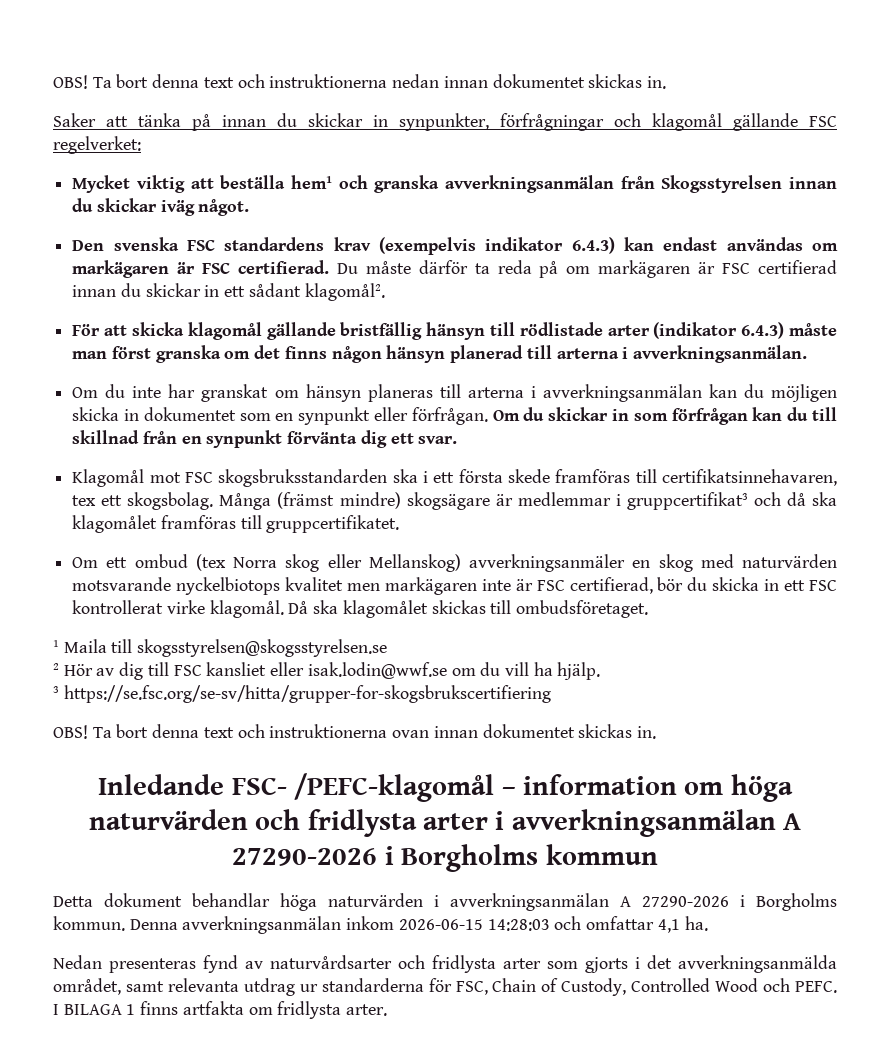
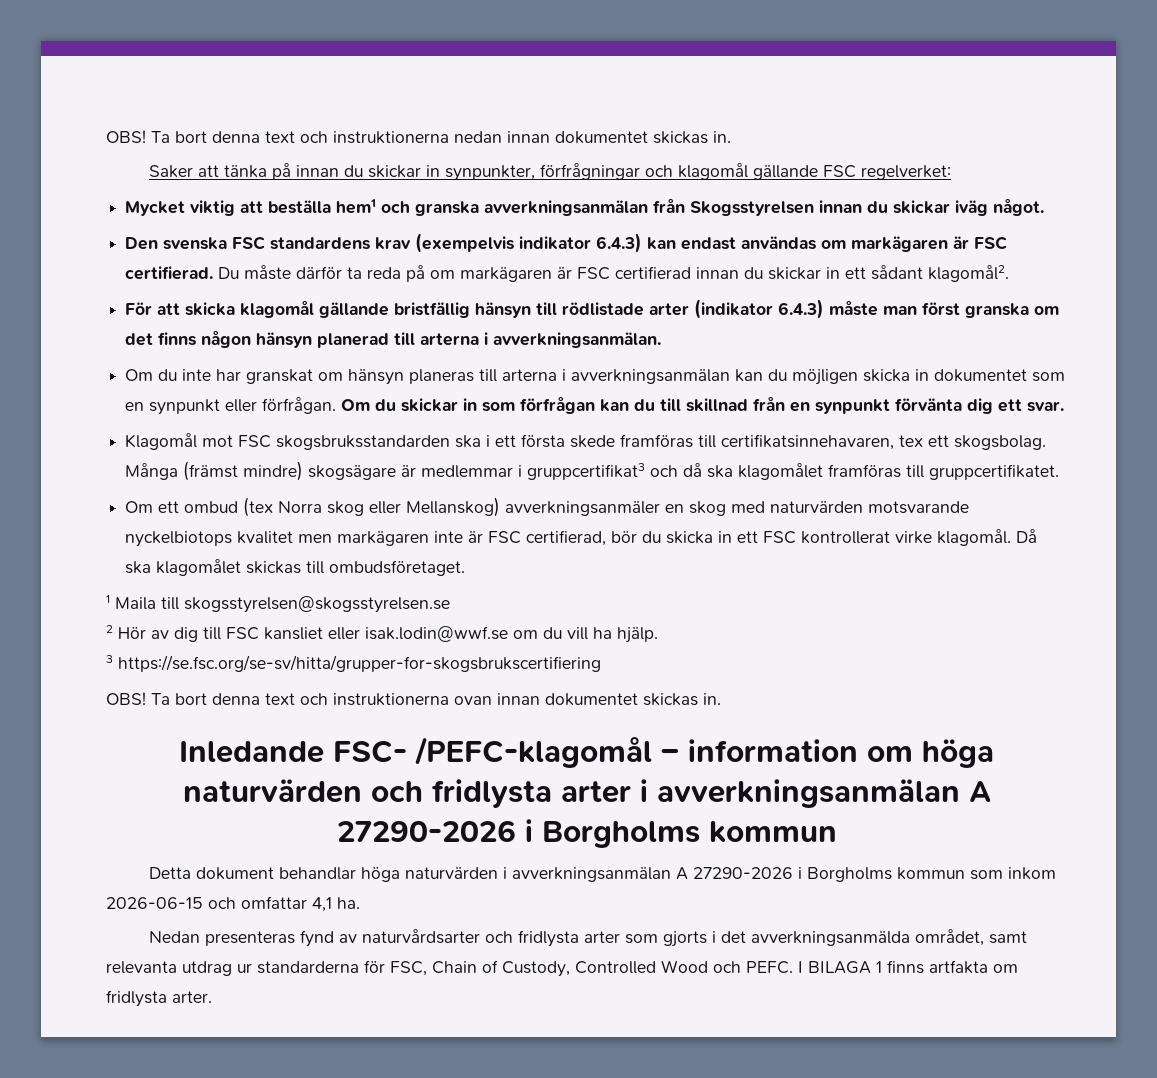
[53,916,342,934] kommun. Denna avverkningsanmälan -> [896,867,1003,880] kommun som
[487,919,550,931] 14:28:03 -> (203, 903) none

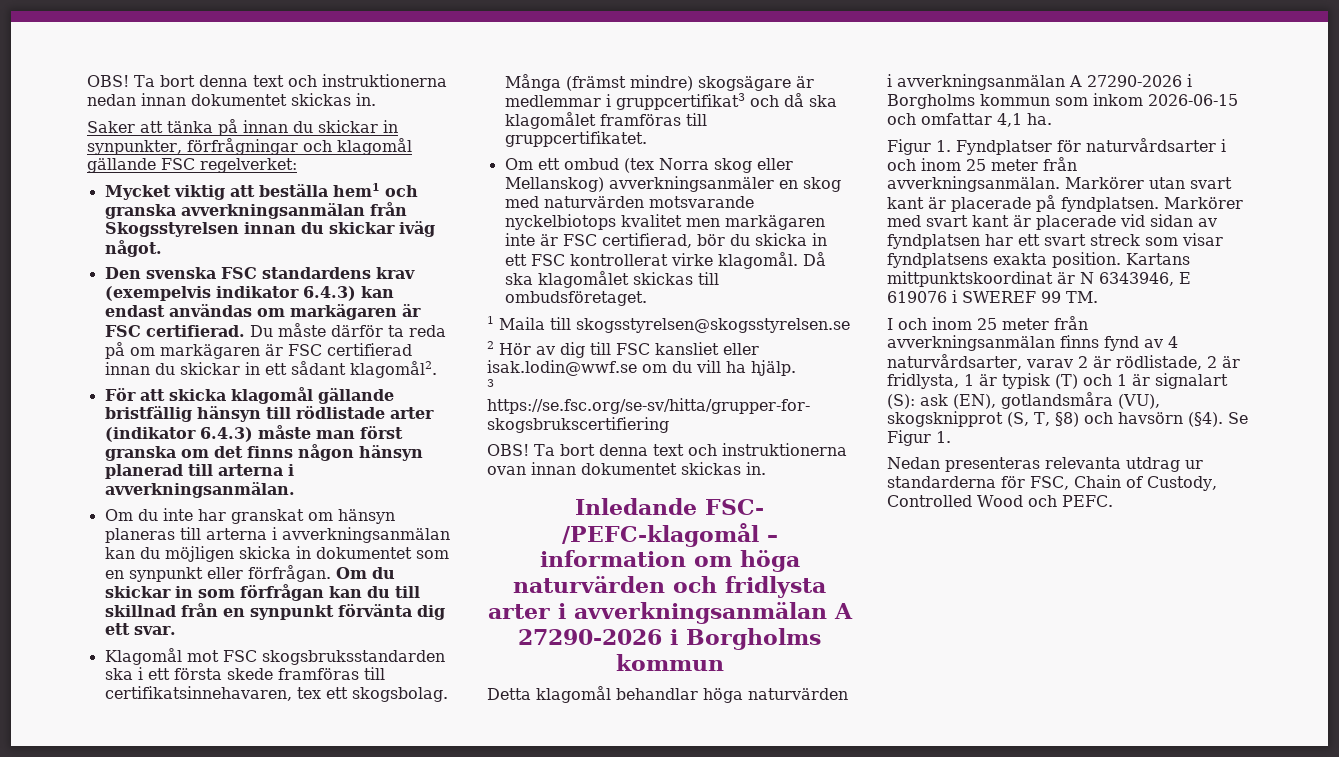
[195,867,274,880] dokument -> [536,686,611,703] klagomål
[148,929,1027,947] Nedan presenteras fynd av naturvårdsarter och fridlysta arter som gjorts i det avverkningsanmälda området, samt -> [887,138,1226,155] [887,157,1077,171] [887,176,1232,192] [887,195,1243,212] [887,214,1217,230] [887,233,1223,249] [887,252,1190,268] [887,271,1191,287] [887,290,1098,303] [887,316,1088,330] [887,335,1178,351] [887,354,1240,370] [887,373,1228,389] [887,392,1160,409] [887,411,1248,427] [887,430,951,446] [887,457,1040,472] Figur 1. Fyndplatser för naturvårdsarter i och inom 25 meter från avverkningsanmälan. Markörer utan svart kant är placerade på fyndplatsen. Markörer med svart kant är placerade vid sidan av fyndplatsen har ett svart streck som visar fyndplatsens exakta position. Kartans mittpunktskoordinat är N 6343946, E 619076 i SWEREF 99 TM. // I och inom 25 meter från avverkningsanmälan finns fynd av 4 naturvårdsarter, varav 2 är rödlistade, 2 är fridlysta, 1 är typisk (T) och 1 är signalart (S): ask (EN), gotlandsmåra (VU), skogsknipprot (S, T, §8) och havsörn (§4). Se Figur 1. // Nedan presenteras
[798,960,1018,974] [106,990,212,1007] I BILAGA 1 finns artfakta om fridlysta arter. -> (1113, 501) none

